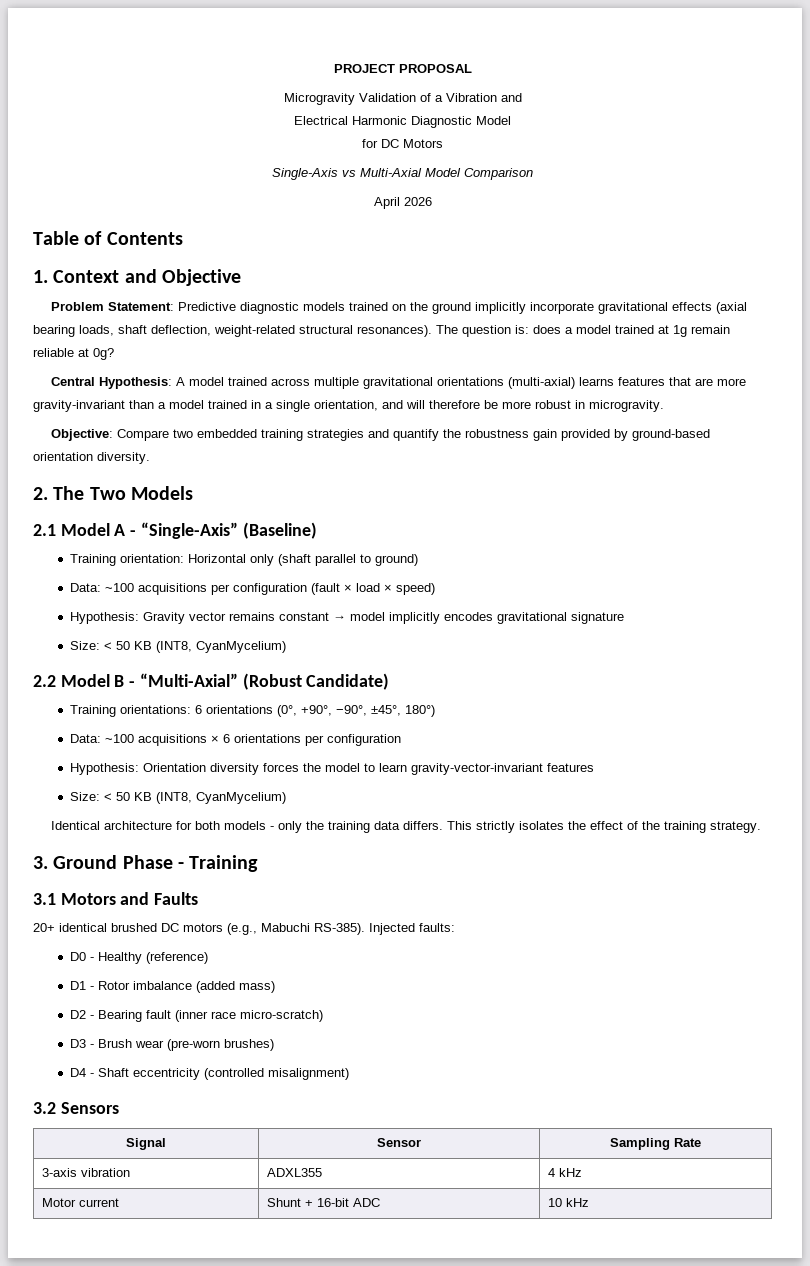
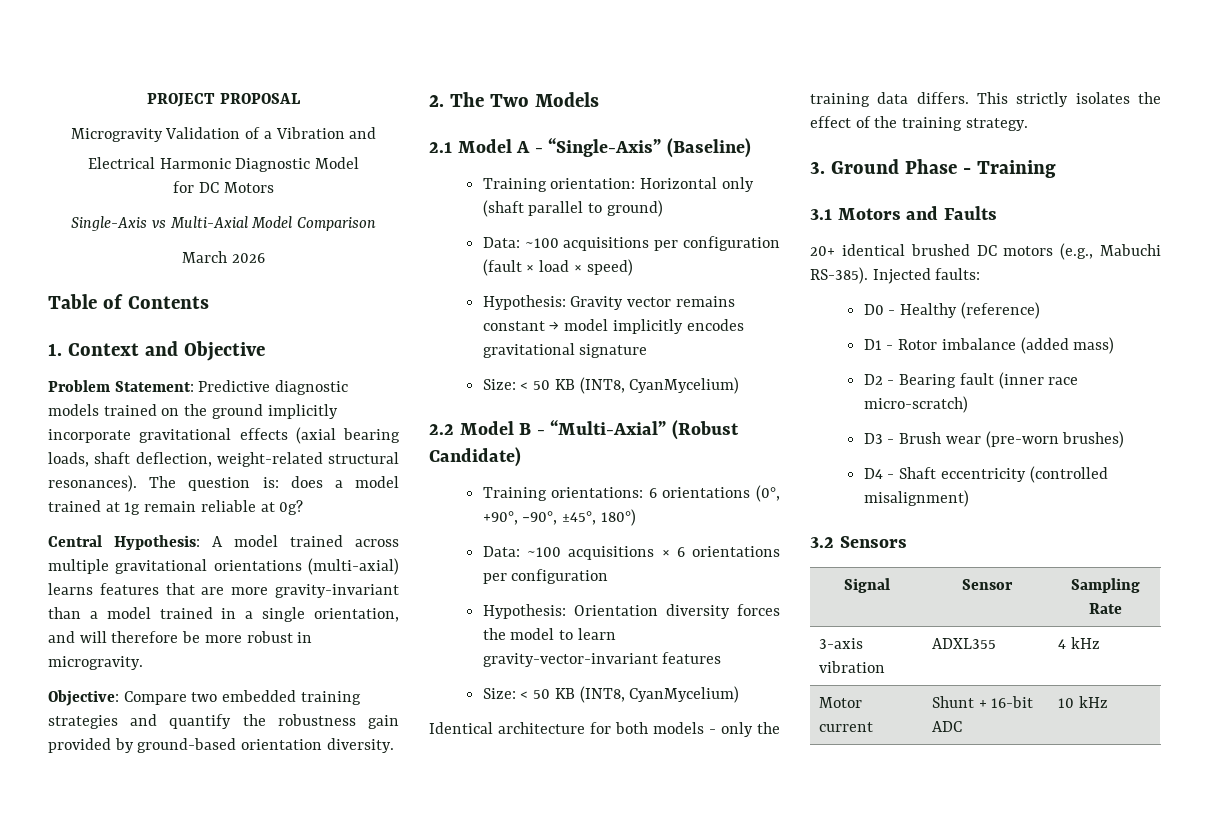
[373,197,400,209] April -> [182,251,228,263] March

